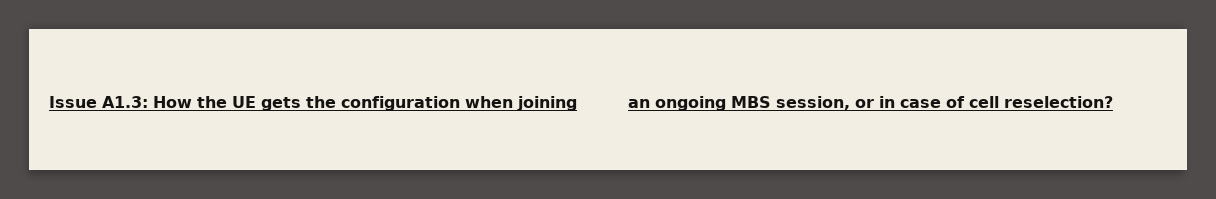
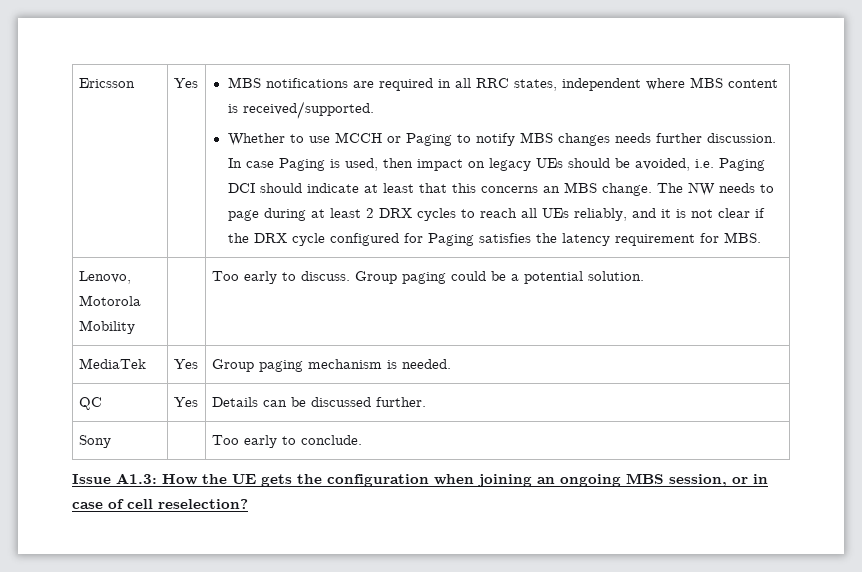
(49, 102) none -> [78,78,135,88] [173,78,198,88] [227,77,778,91] [227,101,374,119] [227,132,776,146] [227,158,765,171] [227,182,774,196] [227,208,765,221] [227,232,761,246] [78,271,131,284] [78,295,141,306] [78,320,135,334] [211,271,644,284] [78,358,146,369] [173,359,198,369] [211,359,451,372] [78,397,102,410] [173,397,198,407] [211,397,426,407] [78,435,111,448] [211,435,362,448] Ericsson | Yes | MBS notifications are required in all RRC states, independent where MBS content is received/supported. // Whether to use MCCH or Paging to notify MBS changes needs further discussion. In case Paging is used, then impact on legacy UEs should be avoided, i.e. Paging DCI should indicate at least that this concerns an MBS change. The NW needs to page during at least 2 DRX cycles to reach all UEs reliably, and it is not clear if the DRX cycle configured for Paging satisfies the latency requirement for MBS. // Lenovo, Motorola Mobility | | Too early to discuss. Group paging could be a potential solution. // MediaTek | Yes | Group paging mechanism is needed. // QC | Yes | Details can be discussed further. // Sony | | Too early to conclude. //

